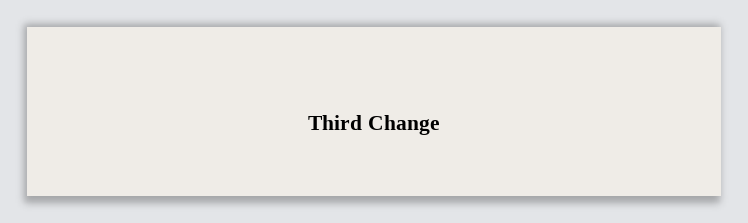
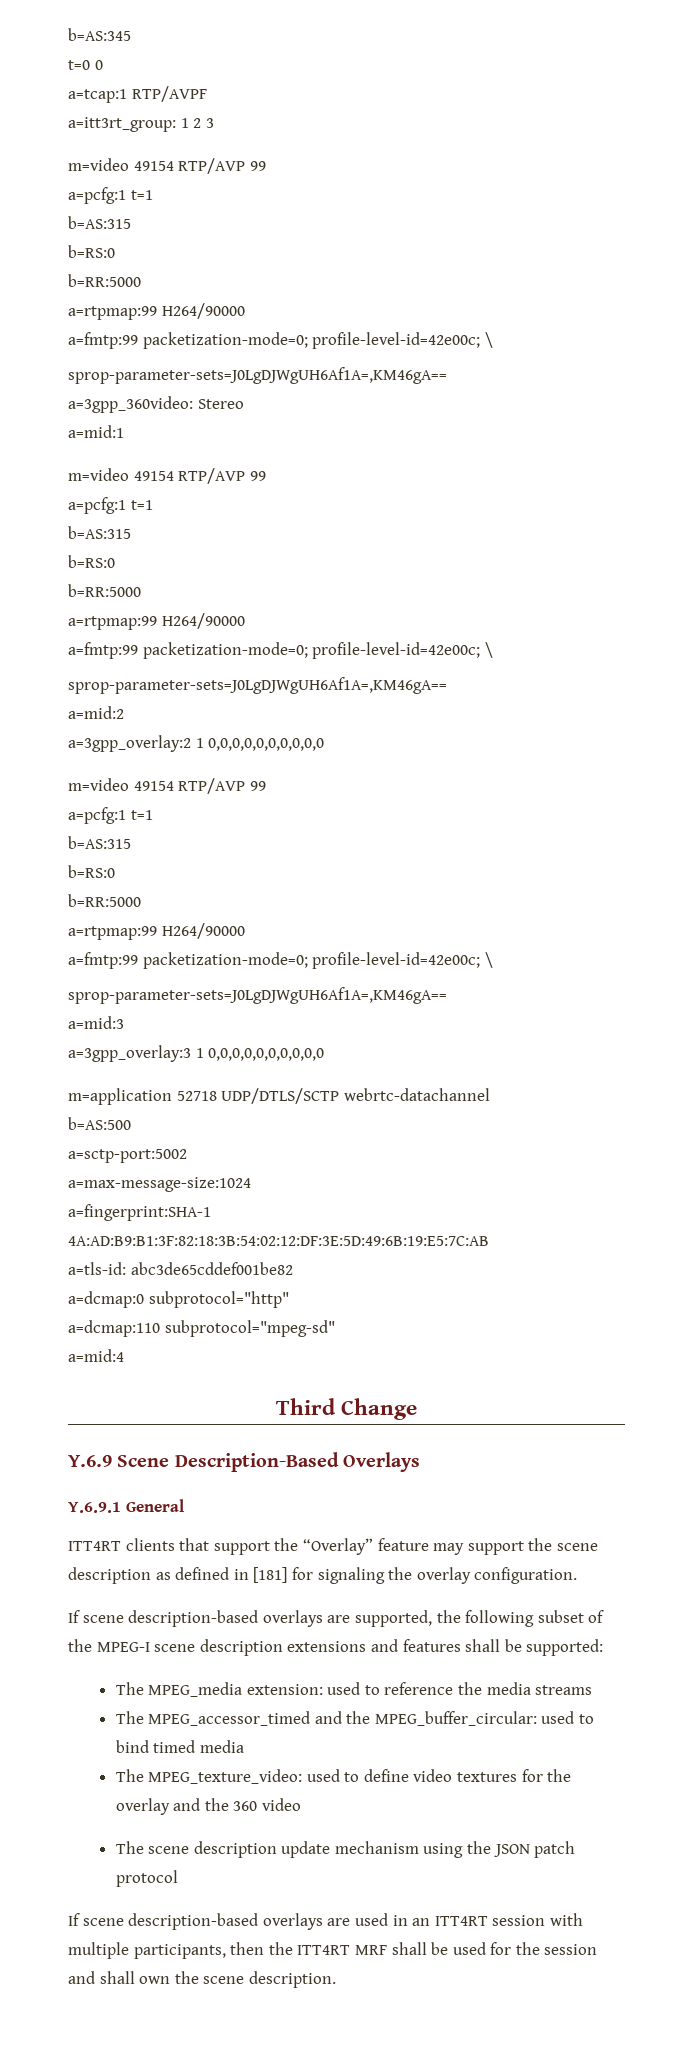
[308,115,440,135] Third Change -> [68,28,131,41] [68,60,103,70] [68,86,207,103] [68,117,214,132] [68,158,266,174] [68,187,153,204] [68,216,131,229] [68,245,115,258] [68,274,141,287] [68,303,245,320] [68,332,493,349] [68,367,447,384] [68,396,244,413] [68,425,124,438] [68,468,266,484] [68,497,153,514] [68,526,131,539] [68,555,115,568] [68,584,141,597] [68,613,245,630] [68,642,493,659] [68,677,447,694] [68,706,124,719] [68,735,325,752] [68,778,266,794] [68,807,153,824] [68,836,131,849] [68,865,115,878] [68,894,141,907] [68,923,245,940] [68,952,493,969] [68,987,447,1004] [68,1016,124,1029] [68,1045,325,1062] [68,1088,490,1105] [68,1117,131,1130] [68,1149,187,1163] [68,1177,251,1192] [68,1204,211,1221] [68,1236,489,1246] [68,1262,293,1275] [68,1291,289,1308] [68,1320,335,1337] [68,1349,124,1362] [275,1398,418,1420] [68,1452,420,1472] [68,1499,184,1513] [68,1538,598,1555] [68,1567,578,1584] [68,1610,605,1627] [68,1639,604,1656] [115,1682,593,1697] [115,1711,595,1726] [115,1740,244,1753] [115,1769,572,1784] [115,1798,301,1815] [115,1841,576,1858] [115,1870,178,1887] [68,1913,583,1930] [68,1942,598,1959] [68,1971,336,1988] b=AS:345 // t=0 0 // a=tcap:1 RTP/AVPF // a=itt3rt_group: 1 2 3 // m=video 49154 RTP/AVP 99 // a=pcfg:1 t=1 // b=AS:315 // b=RS:0 // b=RR:5000 // a=rtpmap:99 H264/90000 // a=fmtp:99 packetization-mode=0; profile-level-id=42e00c; \ // sprop-parameter-sets=J0LgDJWgUH6Af1A=,KM46gA== // a=3gpp_360video: Stereo // a=mid:1 // m=video 49154 RTP/AVP 99 // a=pcfg:1 t=1 // b=AS:315 // b=RS:0 // b=RR:5000 // a=rtpmap:99 H264/90000 // a=fmtp:99 packetization-mode=0; profile-level-id=42e00c; \ // sprop-parameter-sets=J0LgDJWgUH6Af1A=,KM46gA== // a=mid:2 // a=3gpp_overlay:2 1 0,0,0,0,0,0,0,0,0,0 // m=video 49154 RTP/AVP 99 // a=pcfg:1 t=1 // b=AS:315 // b=RS:0 // b=RR:5000 // a=rtpmap:99 H264/90000 // a=fmtp:99 packetization-mode=0; profile-level-id=42e00c; \ // sprop-parameter-sets=J0LgDJWgUH6Af1A=,KM46gA== // a=mid:3 // a=3gpp_overlay:3 1 0,0,0,0,0,0,0,0,0,0 // m=application 52718 UDP/DTLS/SCTP webrtc-datachannel // b=AS:500 // a=sctp-port:5002 // a=max-message-size:1024 // a=fingerprint:SHA-1 4A:AD:B9:B1:3F:82:18:3B:54:02:12:DF:3E:5D:49:6B:19:E5:7C:AB // a=tls-id: abc3de65cddef001be82 // a=dcmap:0 subprotocol="http" // a=dcmap:110 subprotocol="mpeg-sd" // a=mid:4 // Third Change // Y.6.9 Scene Description-Based Overlays // Y.6.9.1 General // ITT4RT clients that support the “Overlay” feature may support the scene description as defined in [181] for signaling the overlay configuration. // If scene description-based overlays are supported, the following subset of the MPEG-I scene description extensions and features shall be supported: // The MPEG_media extension: used to reference the media streams // The MPEG_accessor_timed and the MPEG_buffer_circular: used to bind timed media // The MPEG_texture_video: used to define video textures for the overlay and the 360 video // The scene description update mechanism using the JSON patch protocol // If scene description-based overlays are used in an ITT4RT session with multiple participants, then the ITT4RT MRF shall be used for the session and shall own the scene description.

